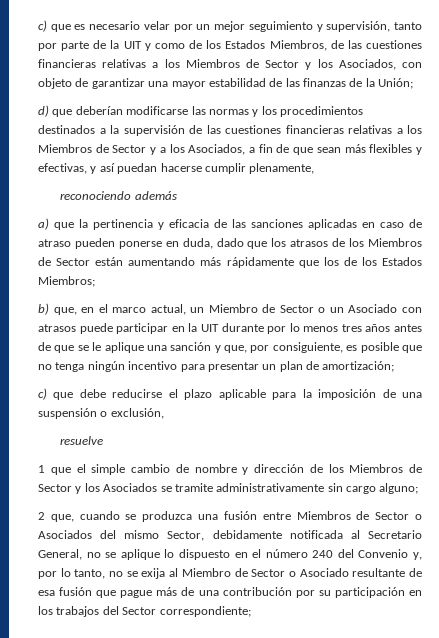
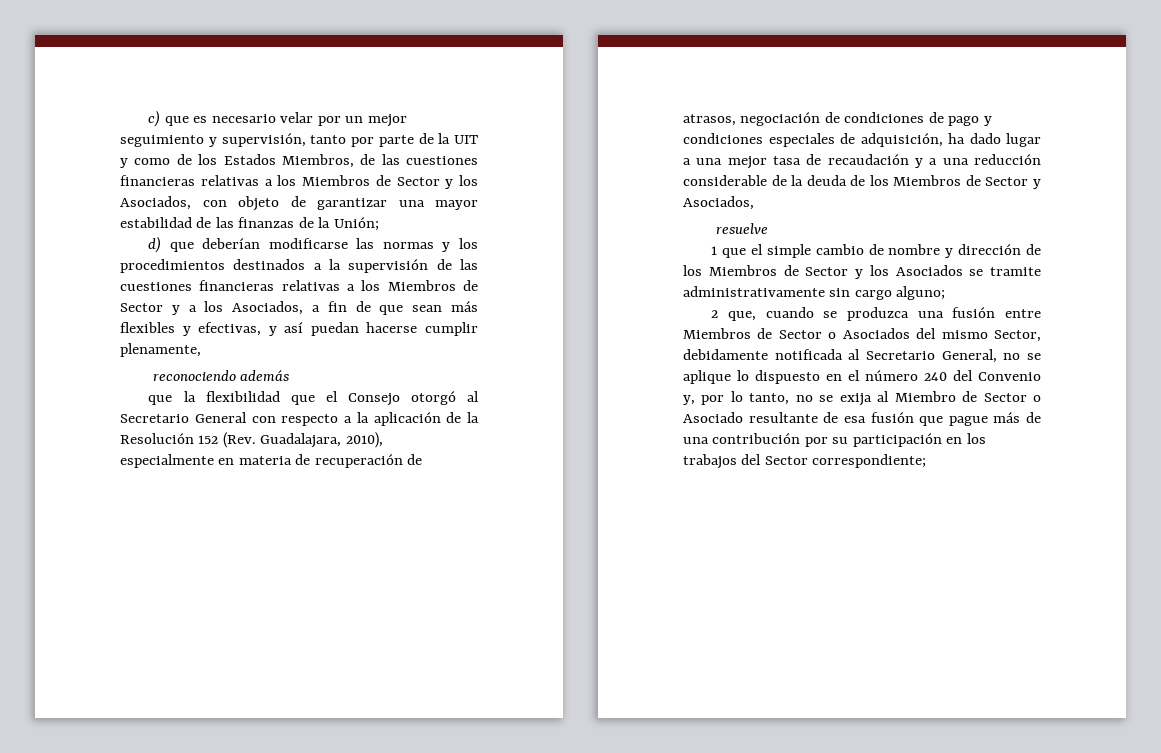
[38,218,49,230] a) -> (290, 375) none
[93,219,422,230] [38,238,423,249] [38,257,423,268] [38,276,95,287] [38,303,423,315] [38,323,422,334] [38,342,422,353] [38,361,395,372] [38,388,422,400] [38,408,164,419] pertinencia y eficacia de las sanciones aplicadas en caso de atraso pueden ponerse en duda, dado que los atrasos de los Miembros de Sector están aumentando más rápidamente que los de los Estados Miembros; // b) que, en el marco actual, un Miembro de Sector o un Asociado con atrasos puede participar en la UIT durante por lo menos tres años antes de que se le aplique una sanción y que, por consiguiente, es posible que no tenga ningún incentivo para presentar un plan de amortización; // c) que debe reducirse el plazo aplicable para la imposición de una suspensión o exclusión, -> [205,391,479,406] [120,412,479,426] [120,432,383,448] [120,454,423,468] [683,112,992,126] [683,133,1041,147] [683,154,1041,169] [683,175,1041,189] [683,196,754,210] flexibilidad que el Consejo otorgó al Secretario General con respecto a la aplicación de la Resolución 152 (Rev. Guadalajara, 2010), especialmente en materia de recuperación de atrasos, negociación de condiciones de pago y condiciones especiales de adquisición, ha dado lugar a una mejor tasa de recaudación y a una reducción considerable de la deuda de los Miembros de Sector y Asociados,

